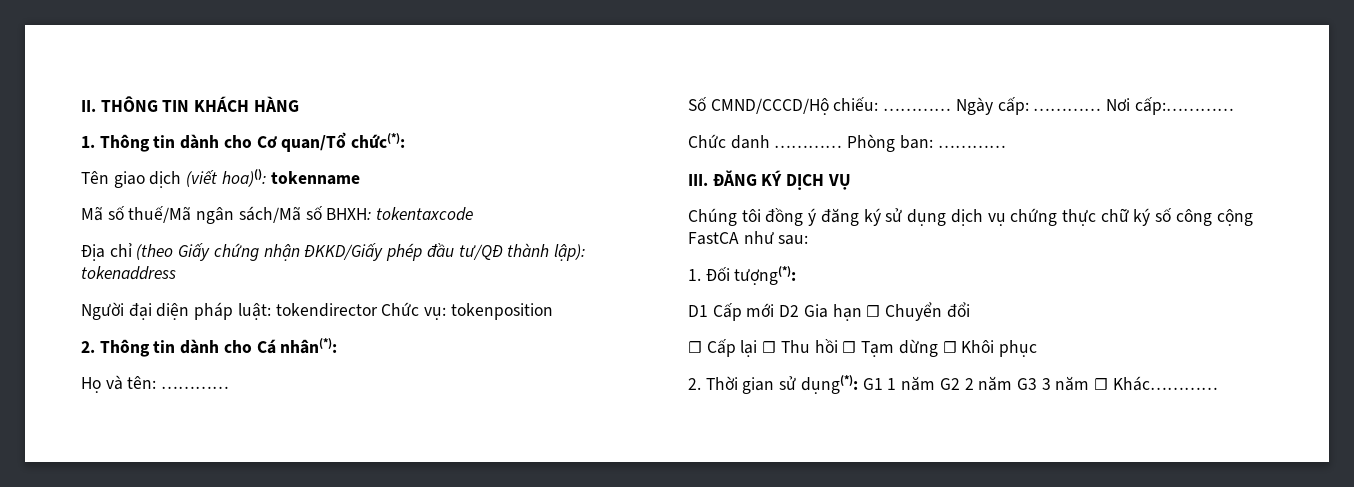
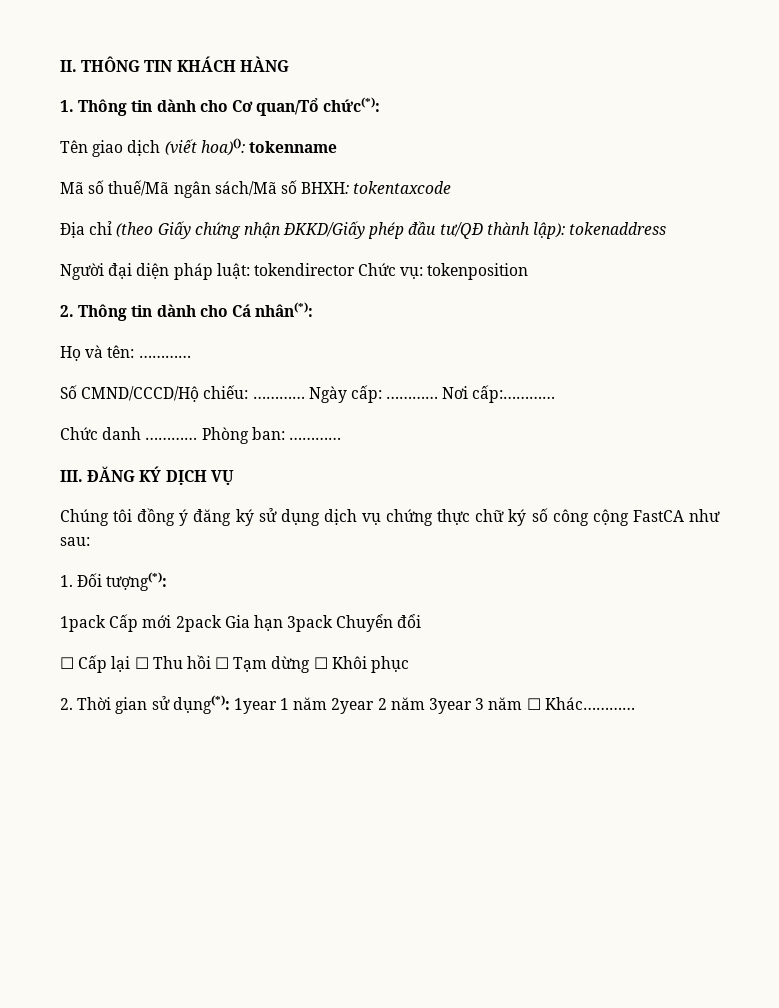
[688,305,708,317] D1 -> [60,615,106,632] 1pack
[779,305,800,317] D2 -> [175,615,222,632] 2pack
[866,305,881,317] ☐ -> [287,615,334,632] 3pack
[862,378,883,390] G1 -> [233,698,277,714] 1year
[939,378,960,390] G2 -> [331,698,375,714] 2year
[1016,378,1037,390] G3 -> [429,698,473,714] 3year

